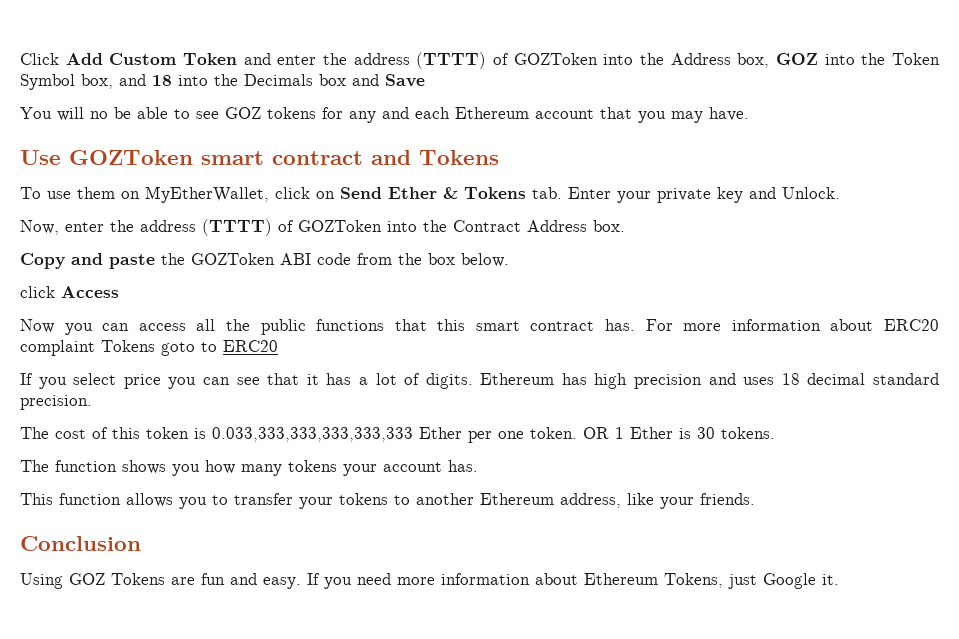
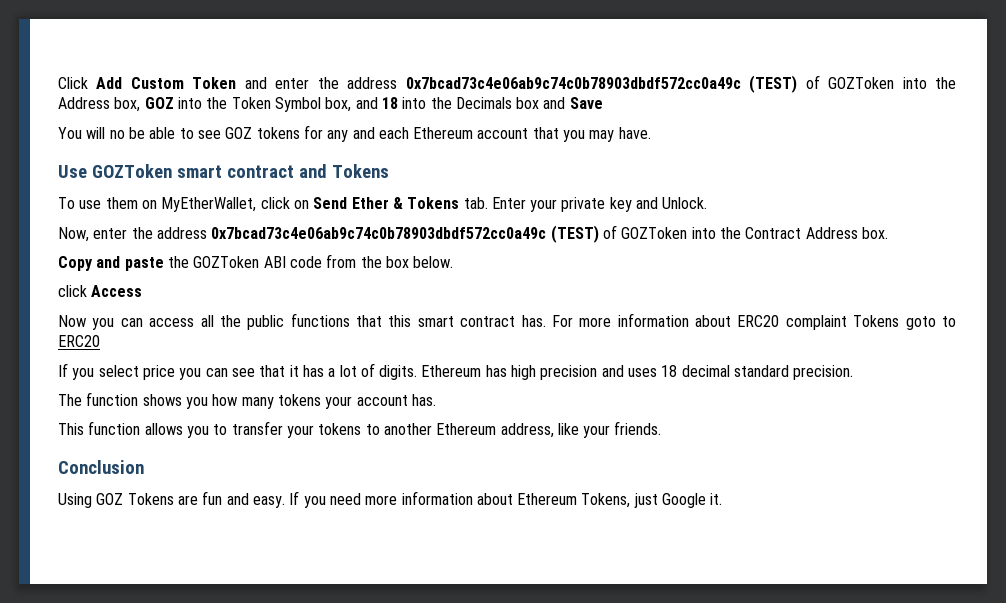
[416,52,487,69] (TTTT) -> [405,75,798,93] 0x7bcad73c4e06ab9c74c0b78903dbdf572cc0a49c (TEST)
[202,219,272,236] (TTTT) -> [211,225,599,243] 0x7bcad73c4e06ab9c74c0b78903dbdf572cc0a49c (TEST)
[20,427,775,443] // The cost of this token is 0.033,333,333,333,333,333 Ether per one token. OR 1 Ether is 30 tokens. -> (854, 372) none

